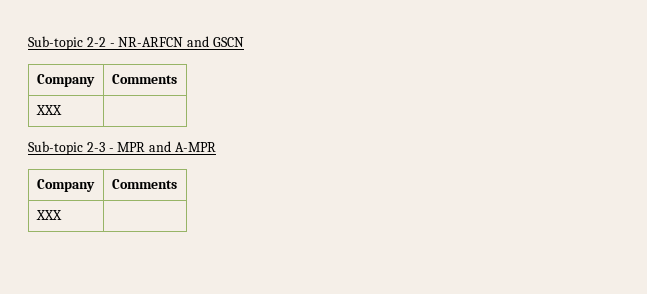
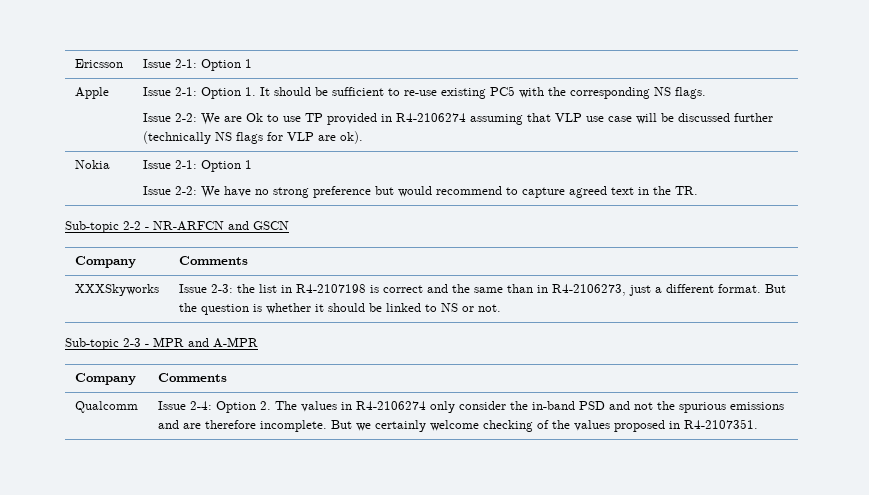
(28, 43) none -> [74,59,123,68] [142,59,252,71] [74,87,109,99] [142,86,706,99] [142,113,773,125] [142,131,363,144] [74,160,110,169] [142,160,252,172] [142,186,698,198] Ericsson | Issue 2-1: Option 1 // Apple | Issue 2-1: Option 1. It should be sufficient to re-use existing PC5 with the corresponding NS flags. // Issue 2-2: We are Ok to use TP provided in R4-2106274 assuming that VLP use case will be discussed further (technically NS flags for VLP are ok). // Nokia | Issue 2-1: Option 1 // Issue 2-2: We have no strong preference but would recommend to capture agreed text in the TR. //
[35,105,62,115] XXX | -> [74,284,159,296] [178,284,786,296] [178,303,501,315] XXXSkyworks | Issue 2-3: the list in R4-2107198 is correct and the same than in R4-2106273, just a different format. But the question is whether it should be linked to NS or not.
[35,210,62,220] XXX | -> [74,401,138,413] [157,401,784,413] [157,419,758,432] Qualcomm | Issue 2-4: Option 2. The values in R4-2106274 only consider the in-band PSD and not the spurious emissions and are therefore incomplete. But we certainly welcome checking of the values proposed in R4-2107351.

